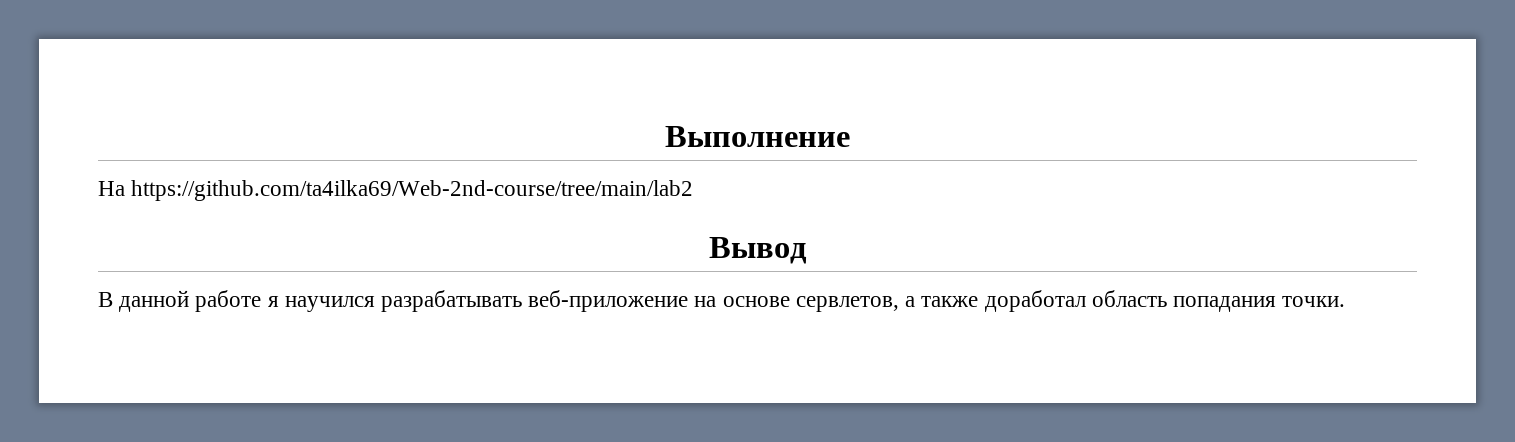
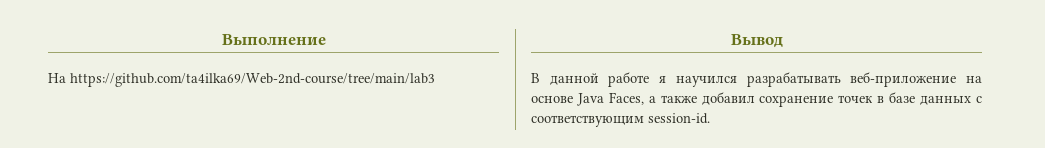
[131,180,694,201] https://github.com/ta4ilka69/Web-2nd-course/tree/main/lab2 -> [70,73,435,87] https://github.com/ta4ilka69/Web-2nd-course/tree/main/lab3
[795,290,1346,312] сервлетов, а также доработал область попадания точки. -> [576,92,983,107] [531,113,710,127] Java Faces, а также добавил сохранение точек в базе данных с соответствующим session-id.

